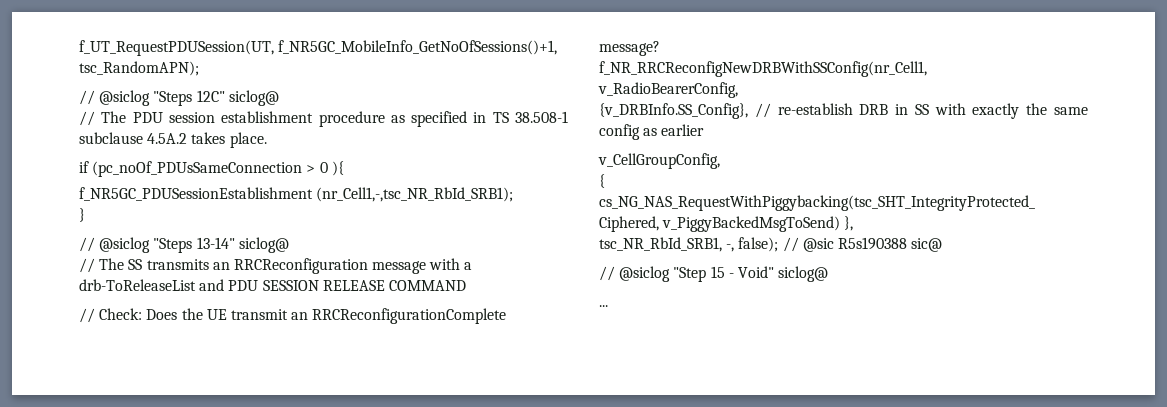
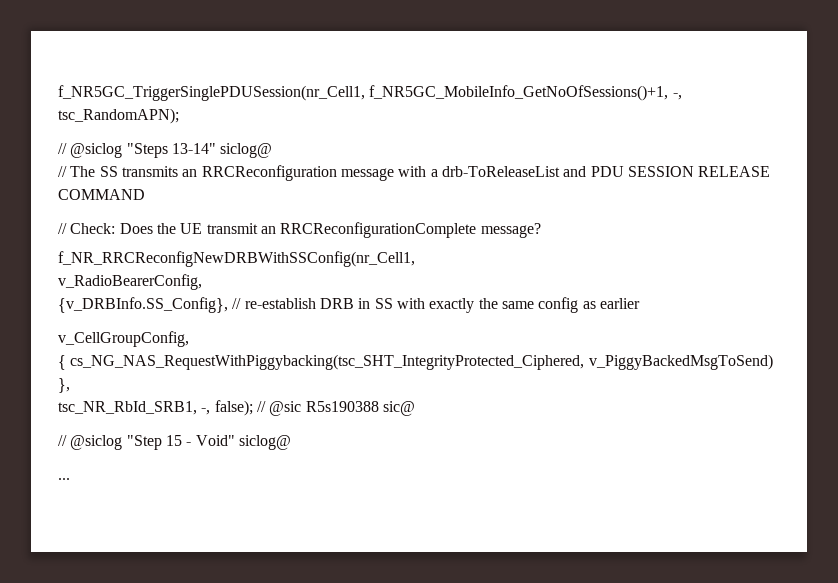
[79,40,558,56] [79,61,199,76] [79,90,279,106] [79,111,568,127] [79,132,267,148] [79,161,344,177] [79,187,514,202] [79,208,85,222] f_UT_RequestPDUSession(UT, f_NR5GC_MobileInfo_GetNoOfSessions()+1, tsc_RandomAPN); // // @siclog "Steps 12C" siclog@ // // The PDU session establishment procedure as specified in TS 38.508-1 subclause 4.5A.2 takes place. // if (pc_noOf_PDUsSameConnection > 0 ){ // f_NR5GC_PDUSessionEstablishment (nr_Cell1,-,tsc_NR_RbId_SRB1); // } -> [58,85,682,101] [58,108,179,124] f_NR5GC_TriggerSinglePDUSession(nr_Cell1, f_NR5GC_MobileInfo_GetNoOfSessions()+1, -, tsc_RandomAPN);

